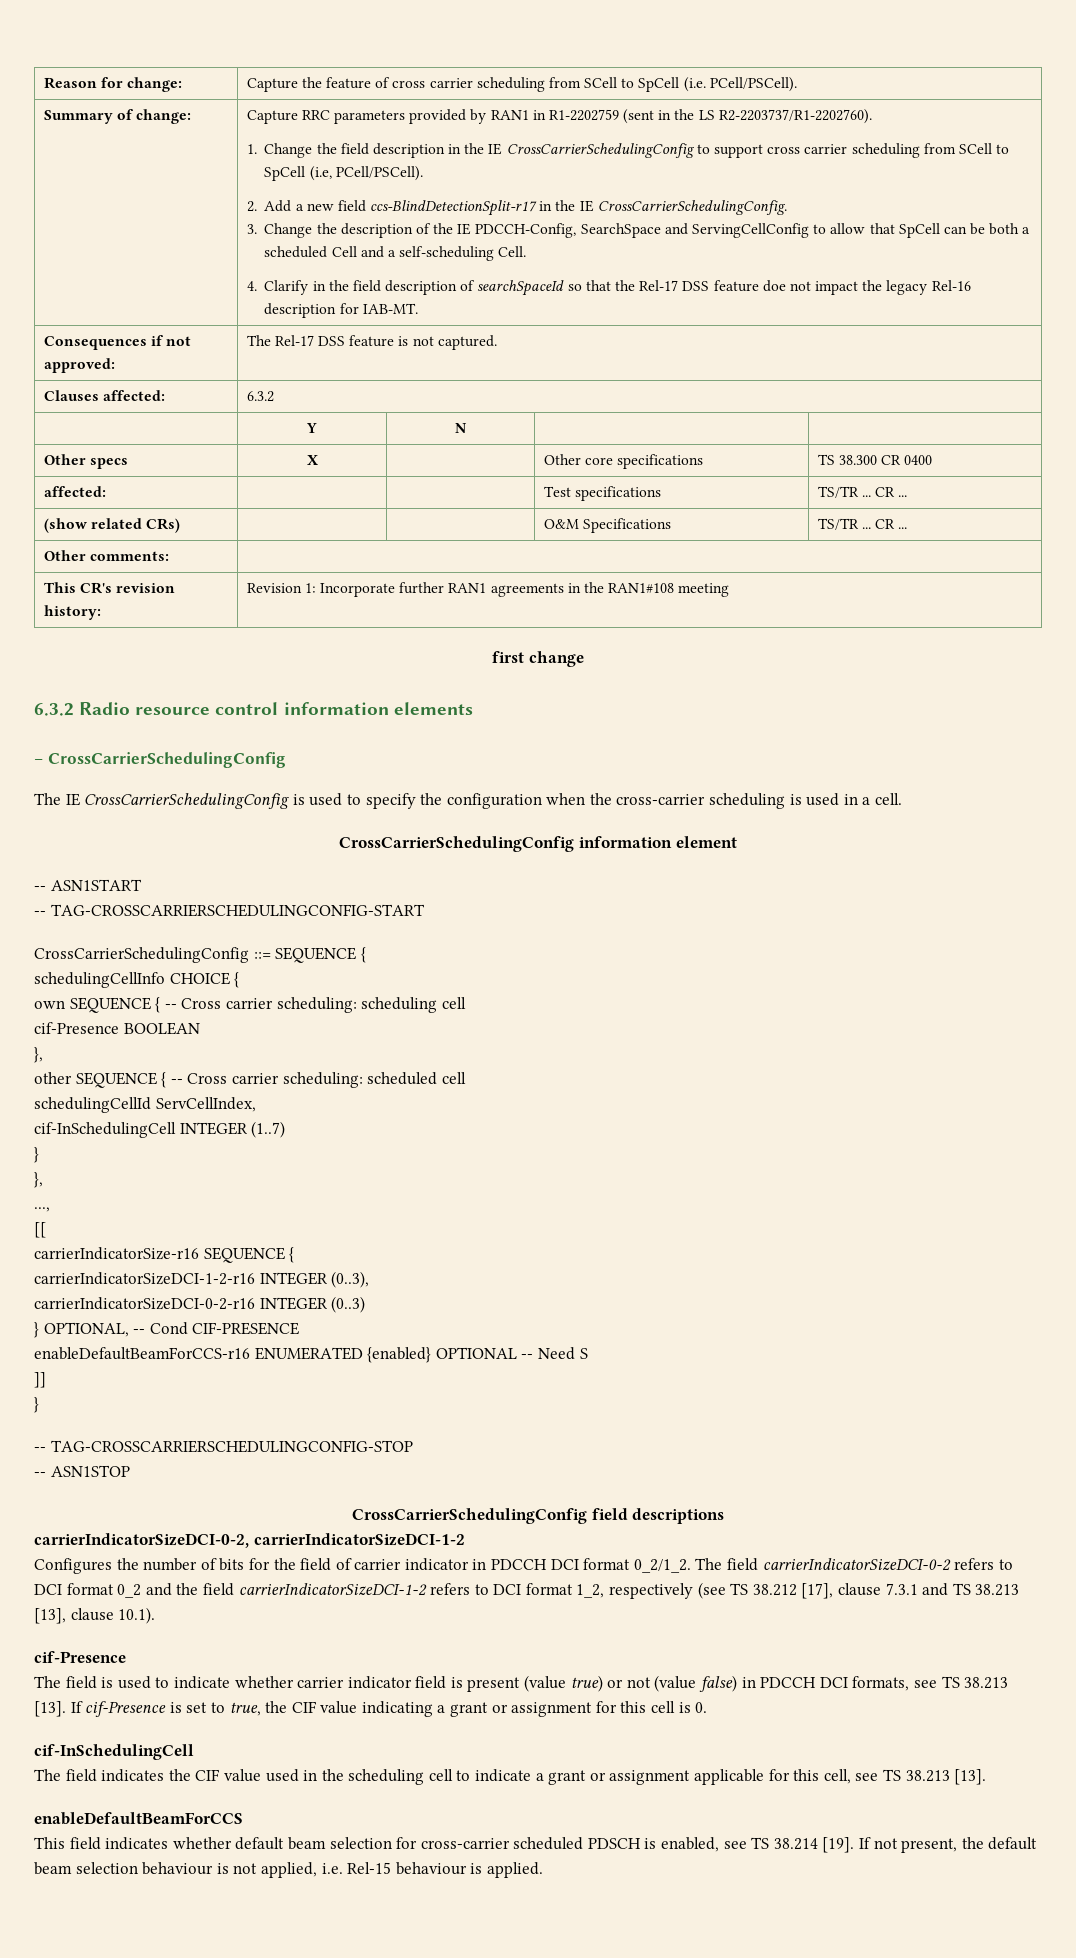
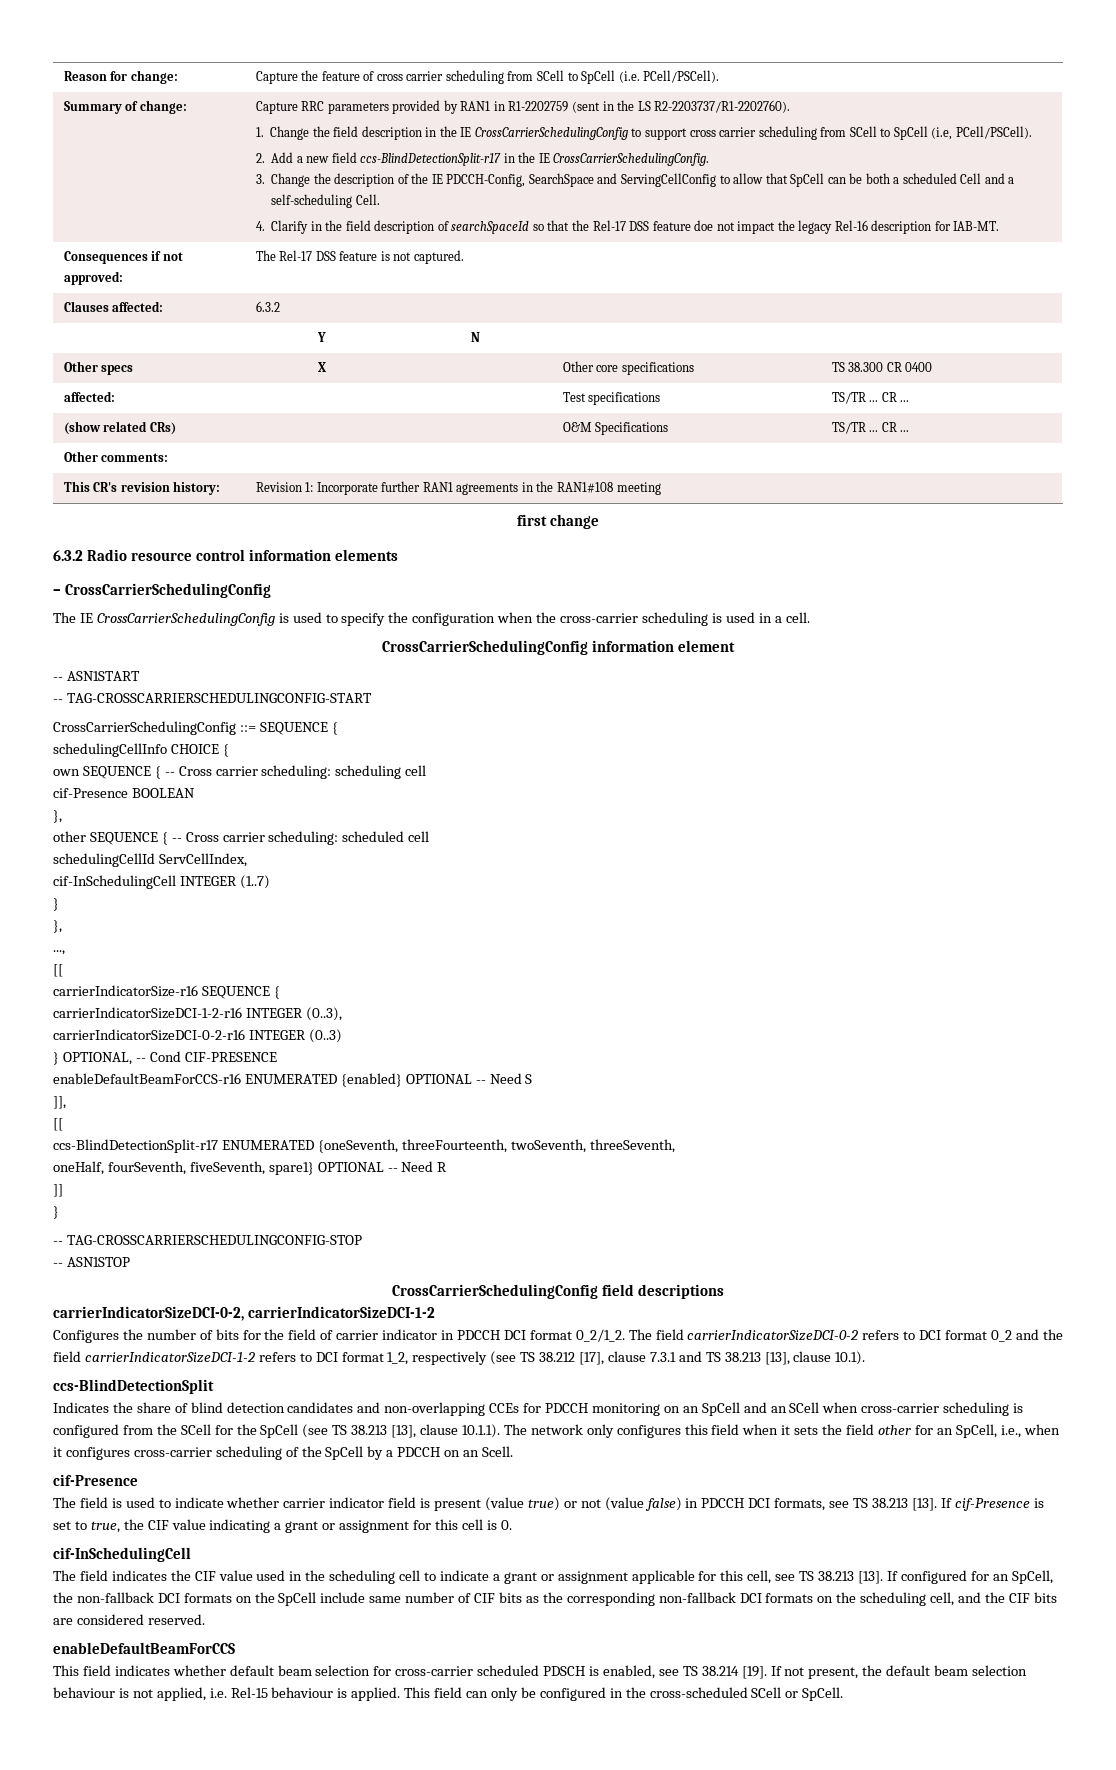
(588, 1353) none -> [53,1096,66,1109] [53,1118,63,1131] [53,1139,675,1153] [53,1161,448,1175] // ]], // [[ // ccs-BlindDetectionSplit-r17 ENUMERATED {oneSeventh, threeFourteenth, twoSeventh, threeSeventh, // oneHalf, fourSeventh, fiveSeventh, spare1} OPTIONAL -- Need R
(156, 1615) none -> [53,1379,214,1394] [53,1402,1024,1416] [53,1424,1060,1438] [53,1446,513,1460] // ccs-BlindDetectionSplit // Indicates the share of blind detection candidates and non-overlapping CCEs for PDCCH monitoring on an SpCell and an SCell when cross-carrier scheduling is configured from the SCell for the SpCell (see TS 38.213 [13], clause 10.1.1). The network only configures this field when it sets the field other for an SpCell, i.e., when it configures cross-carrier scheduling of the SpCell by a PDCCH on an Scell.
(987, 1777) none -> [886,1570,1053,1584] [53,1592,1057,1606] [53,1614,205,1625] If configured for an SpCell, the non-fallback DCI formats on the SpCell include same number of CIF bits as the corresponding non-fallback DCI formats on the scheduling cell, and the CIF bits are considered reserved.
(543, 1870) none -> [404,1687,844,1701] This field can only be configured in the cross-scheduled SCell or SpCell.

